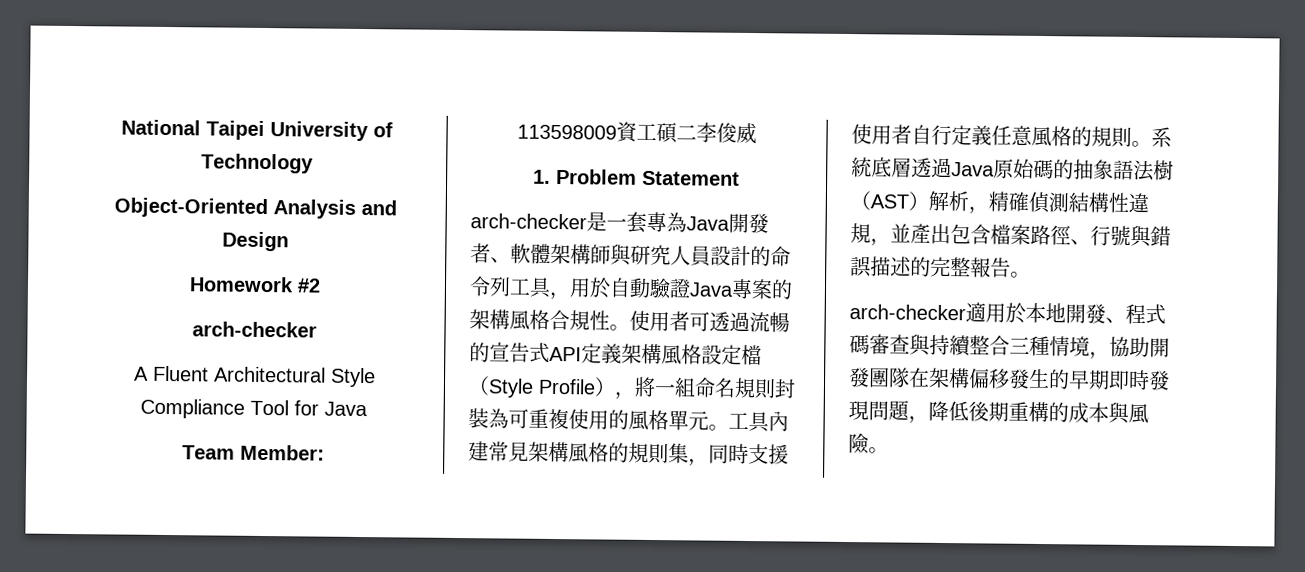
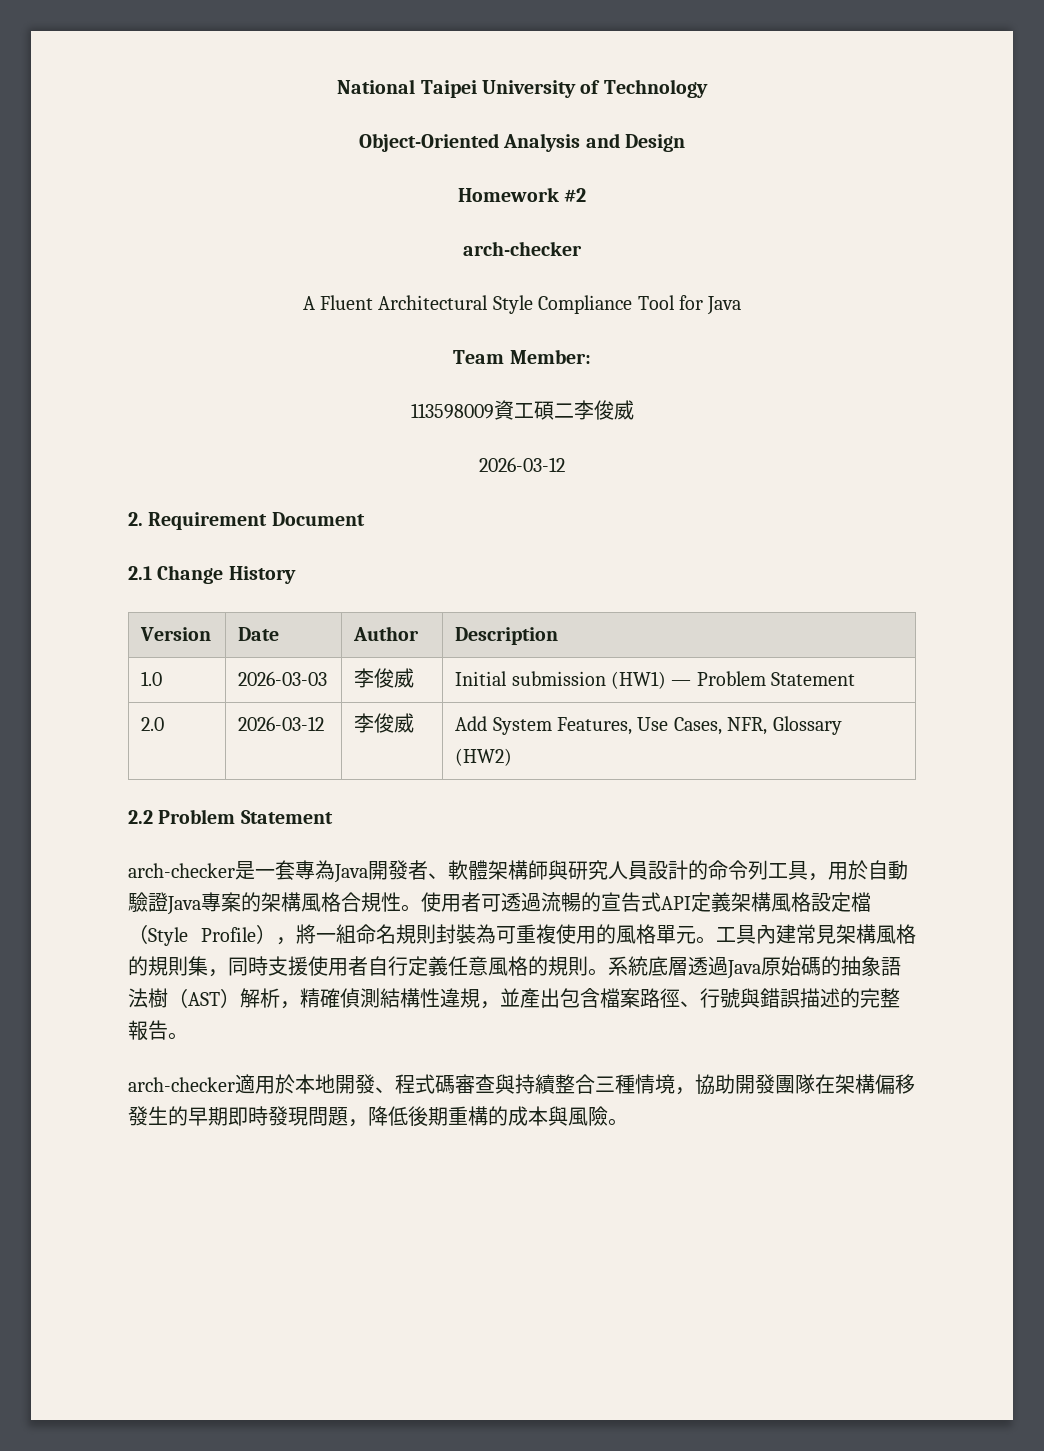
[533,169,551,184] 1. -> [479,457,565,472] [128,512,365,530] [128,565,296,584] [140,627,212,641] [238,627,280,641] [353,626,420,641] [455,627,559,645] [141,671,163,686] [238,671,328,686] [354,668,415,688] [455,671,856,689] [141,717,165,731] [238,716,325,731] [354,713,415,733] [455,716,842,735] [455,748,513,766] [128,810,153,824] 2026-03-12 // 2. Requirement Document // 2.1 Change History // Version | Date | Author | Description // 1.0 | 2026-03-03 | 李俊威 | Initial submission (HW1) — Problem Statement // 2.0 | 2026-03-12 | 李俊威 | Add System Features, Use Cases, NFR, Glossary (HW2) // 2.2

